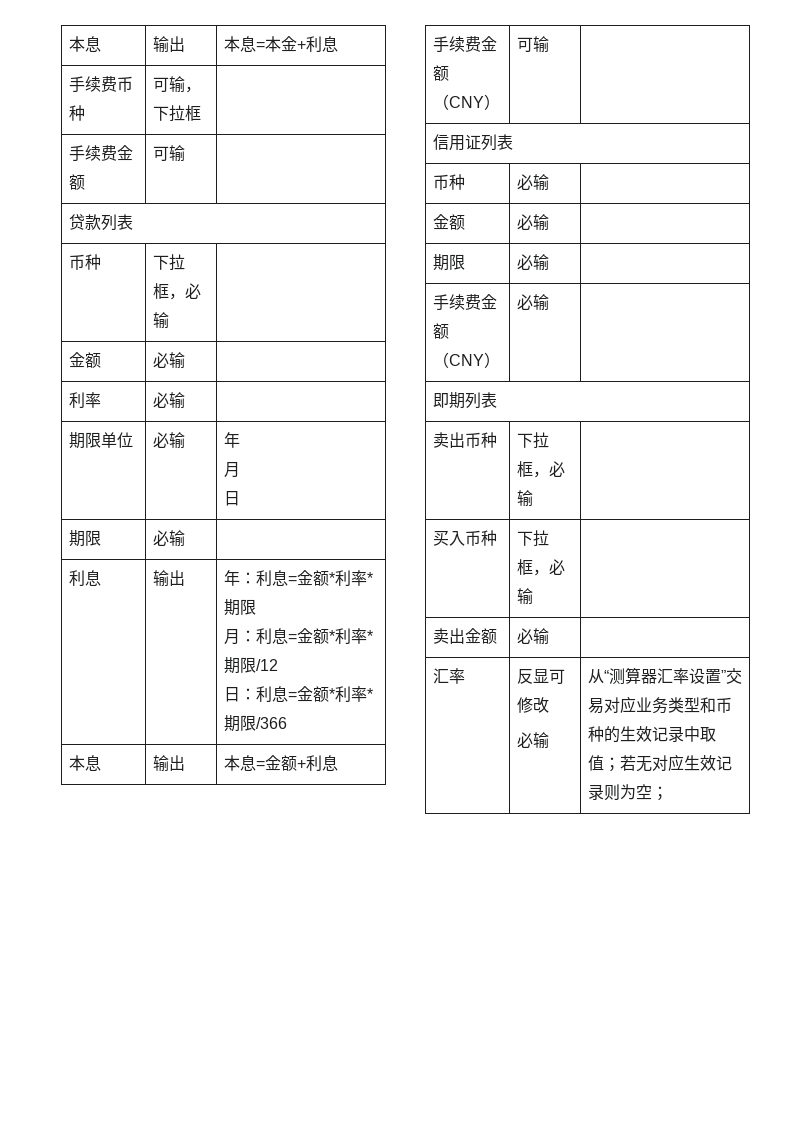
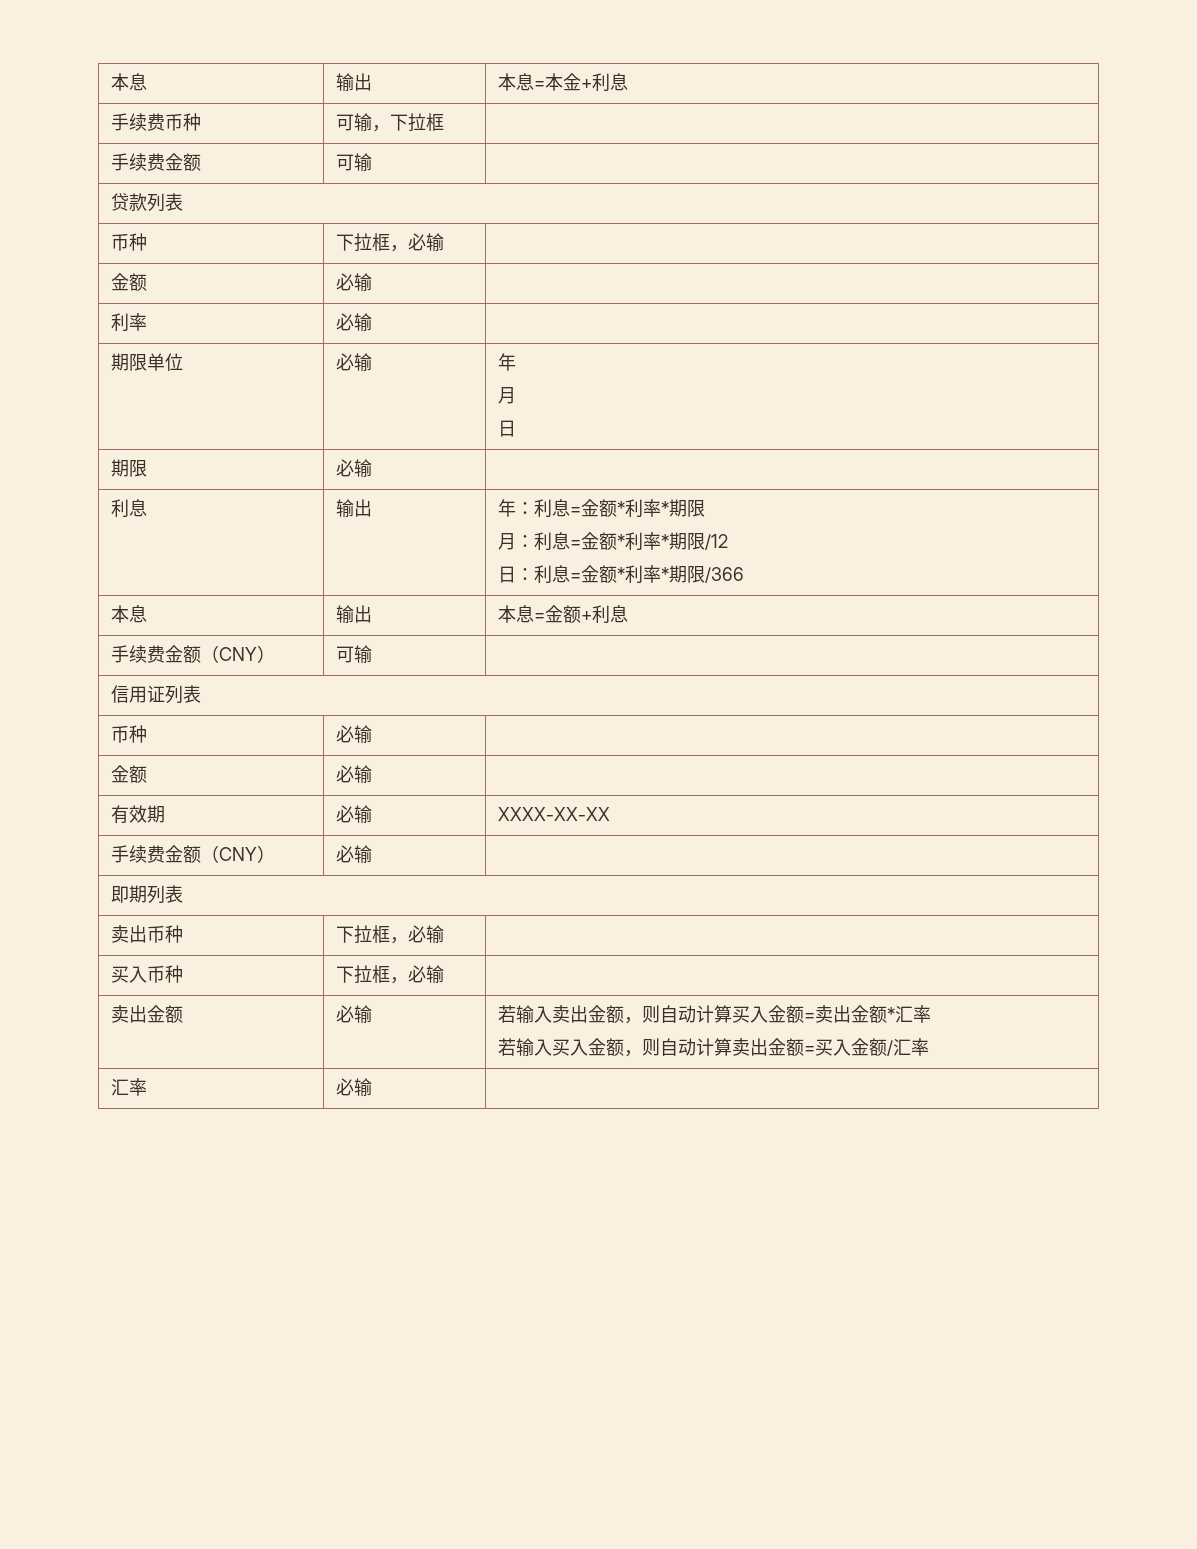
[432,254,465,271] [516,254,549,270] 期限 | 必输 | -> [110,805,165,824] [335,805,372,824] [497,807,610,821] 有效期 | 必输 | XXXX-XX-XX
(549, 636) none -> [497,1005,931,1024] [497,1038,929,1057] 若输入卖出金额，则自动计算买入金额=卖出金额*汇率 // 若输入买入金额，则自动计算卖出金额=买入金额/汇率
[516,669,565,684] [516,697,549,713] [516,732,549,748] [587,667,742,685] [587,696,732,714] [587,726,716,743] [587,754,732,772] [587,784,668,801] 反显可修改 // 必输 | 从“测算器汇率设置”交易对应业务类型和币种的生效记录中取值；若无对应生效记录则为空； -> [335,1078,372,1097] 必输 |

